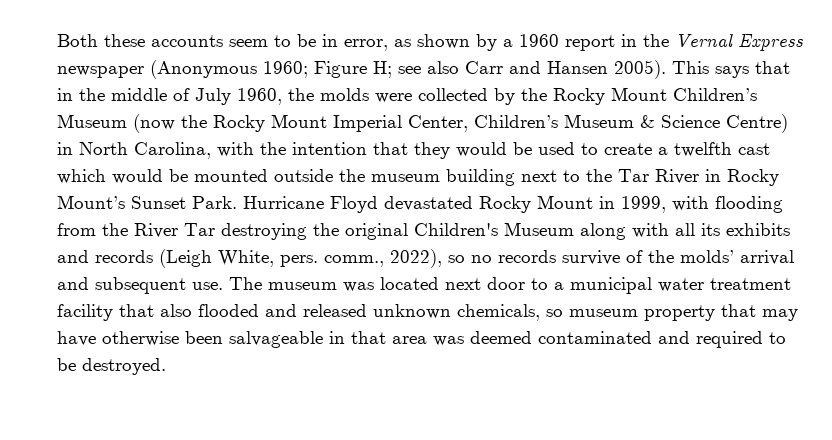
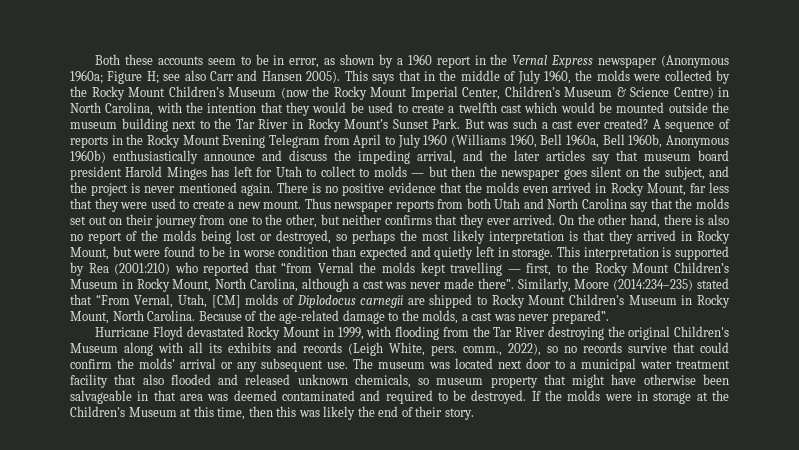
[263,61,308,78] 1960; -> [70,70,103,84] 1960a;
(237, 202) none -> [464,118,730,132] [70,134,729,148] [70,150,729,164] [70,166,730,180] [70,182,729,196] [70,198,729,212] [70,214,730,228] [70,230,730,244] [70,246,729,260] [70,262,729,276] [70,278,729,292] [70,294,730,308] [70,310,609,324] But was such a cast ever created? A sequence of reports in the Rocky Mount Evening Telegram from April to July 1960 (Williams 1960, Bell 1960a, Bell 1960b, Anonymous 1960b) enthusiastically announce and discuss the impeding arrival, and the later articles say that museum board president Harold Minges has left for Utah to collect to molds — but then the newspaper goes silent on the subject, and the project is never mentioned again. There is no positive evidence that the molds even arrived in Rocky Mount, far less that they were used to create a new mount. Thus newspaper reports from both Utah and North Carolina say that the molds set out on their journey from one to the other, but neither confirms that they ever arrived. On the other hand, there is also no report of the molds being lost or destroyed, so perhaps the most likely interpretation is that they arrived in Rocky Mount, but were found to be in worse condition than expected and quietly left in storage. This interpretation is supported by Rea (2001:210) who reported that “from Vernal the molds kept travelling — first, to the Rocky Mount Children’s Museum in Rocky Mount, North Carolina, although a cast was never made there”. Similarly, Moore (2014:234–235) stated that “From Vernal, Utah, [CM] molds of Diplodocus carnegii are shipped to Rocky Mount Children’s Museum in Rocky Mount, North Carolina. Because of the age-related damage to the molds, a cast was never prepared”. //
[134,223,215,238] River Tar -> [493,327,546,337] Tar River
[626,250,643,263] of -> [673,342,729,353] [70,359,112,369] that could confirm
[57,277,89,290] and -> [221,362,257,372] or any
[762,309,798,321] may -> [572,374,606,388] might
(166, 366) none -> [531,390,729,404] [70,406,474,420] If the molds were in storage at the Children’s Museum at this time, then this was likely the end of their story.

